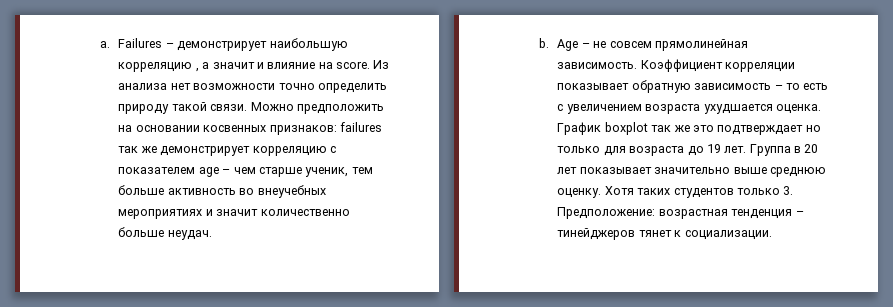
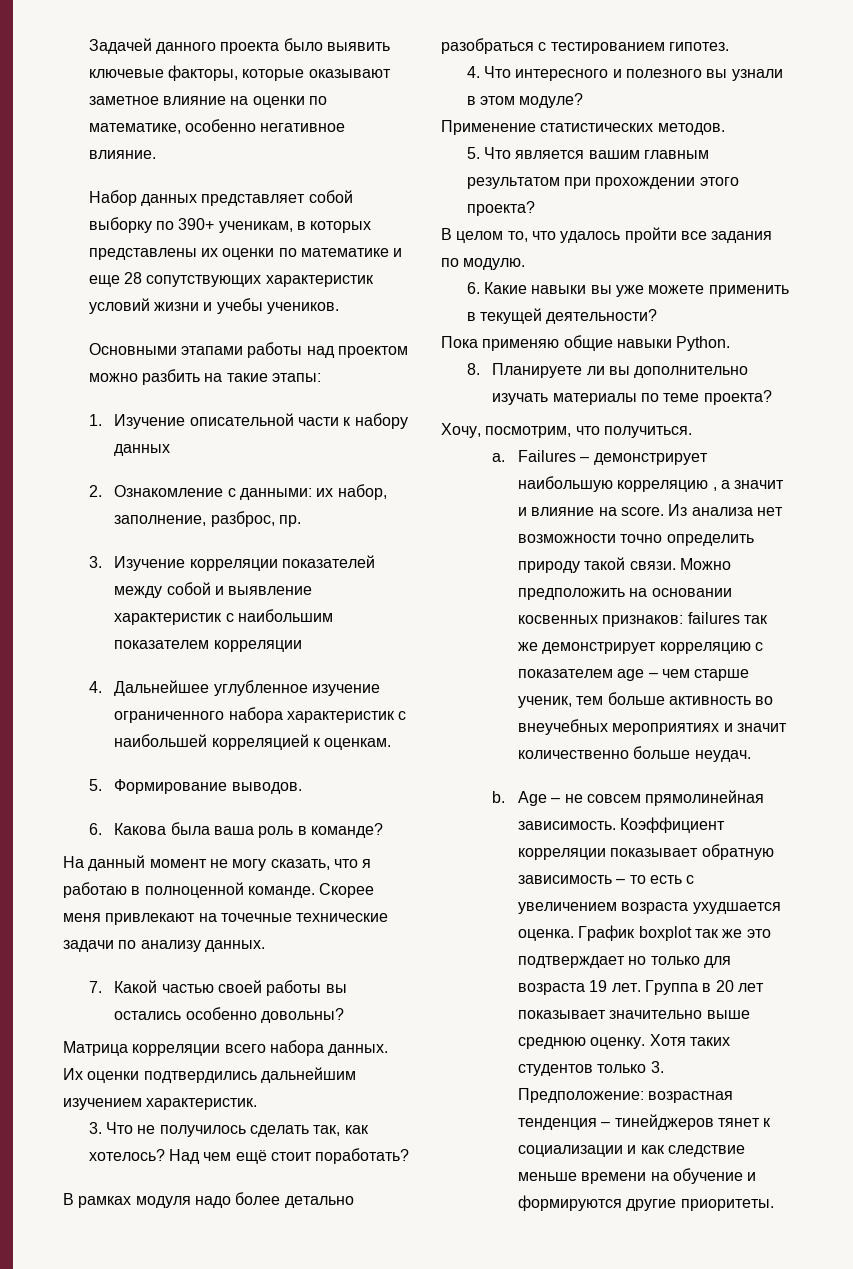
(99, 44) none -> [88,38,390,54] [88,65,391,81] [88,96,327,108] [88,119,346,134] [88,150,156,159] [88,190,353,206] [88,217,372,233] [88,248,403,260] [88,272,374,287] [88,298,339,314] [88,342,408,358] [88,369,321,385] [88,413,408,429] [114,444,171,456] [88,484,387,500] [114,511,301,527] [88,555,375,571] [114,582,313,598] [114,609,333,625] [114,640,302,652] [88,680,380,696] [114,707,407,723] [114,734,392,750] [88,779,302,794] [88,822,383,838] [63,855,372,871] [63,882,375,898] [63,913,389,925] [63,940,265,952] [88,980,347,996] [114,1007,344,1023] [63,1040,389,1056] [63,1067,356,1083] [63,1098,258,1110] [88,1122,369,1137] [88,1148,410,1164] [63,1192,354,1208] [441,38,729,54] [466,66,783,81] [466,93,584,108] [441,120,725,135] [466,147,709,159] [466,177,739,189] [466,201,535,216] [441,227,773,243] [441,258,526,270] [466,282,789,297] [466,308,658,324] [441,335,731,351] [466,363,749,378] [492,390,772,405] [441,423,692,438] Задачей данного проекта было выявить ключевые факторы, которые оказывают заметное влияние на оценки по математике, особенно негативное влияние. // Набор данных представляет собой выборку по 390+ ученикам, в которых представлены их оценки по математике и еще 28 сопутствующих характеристик условий жизни и учебы учеников. // Основными этапами работы над проектом можно разбить на такие этапы: // 1. Изучение описательной части к набору данных // 2. Ознакомление с данными: их набор, заполнение, разброс, пр. // 3. Изучение корреляции показателей между собой и выявление характеристик с наибольшим показателем корреляции // 4. Дальнейшее углубленное изучение ограниченного набора характеристик с наибольшей корреляцией к оценкам. // 5. Формирование выводов. // 6. Какова была ваша роль в команде? // На данный момент не могу сказать, что я работаю в полноценной команде. Скорее меня привлекают на точечные технические задачи по анализу данных. // 7. Какой частью своей работы вы остались особенно довольны? // Матрица корреляции всего набора данных. Их оценки подтвердились дальнейшим изучением характеристик. // 3. Что не получилось сделать так, как хотелось? Над чем ещё стоит поработать? // В рамках модуля надо более детально разобраться с тестированием гипотез. // 4. Что интересного и полезного вы узнали в этом модуле? // Применение статистических методов. // 5. Что является вашим главным результатом при прохождении этого проекта? // В целом то, что удалось пройти все задания по модулю. // 6. Какие навыки вы уже можете применить в текущей деятельности? // Пока применяю общие навыки Python. // 8. Планируете ли вы дополнительно изучать материалы по теме проекта? // Хочу, посмотрим, что получиться. //
[687,146,704,156] до -> (585, 989) none
[684,230,772,240] социализации. -> [517,1145,745,1157] [517,1168,757,1184] [517,1195,774,1211] социализации и как следствие меньше времени на обучение и формируются другие приоритеты.

